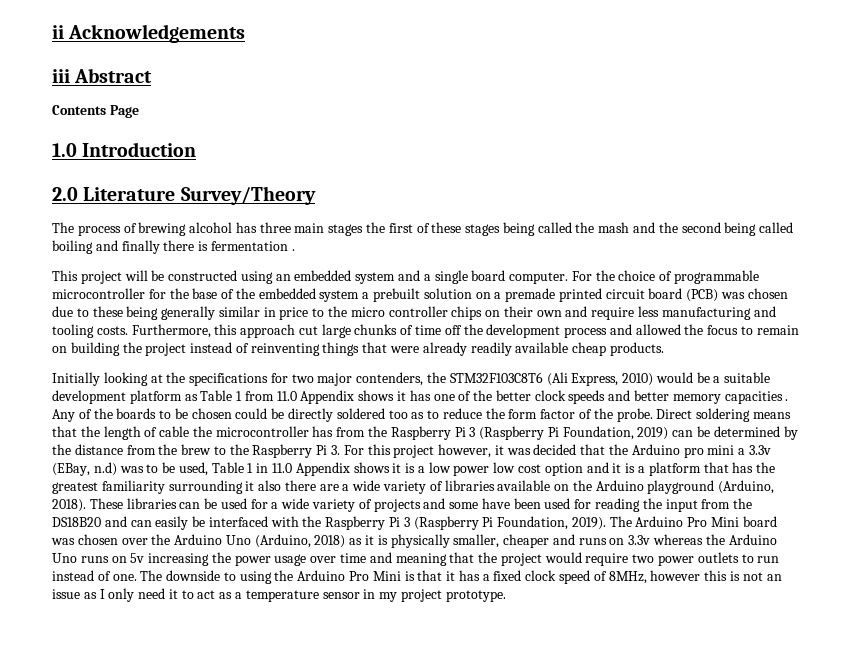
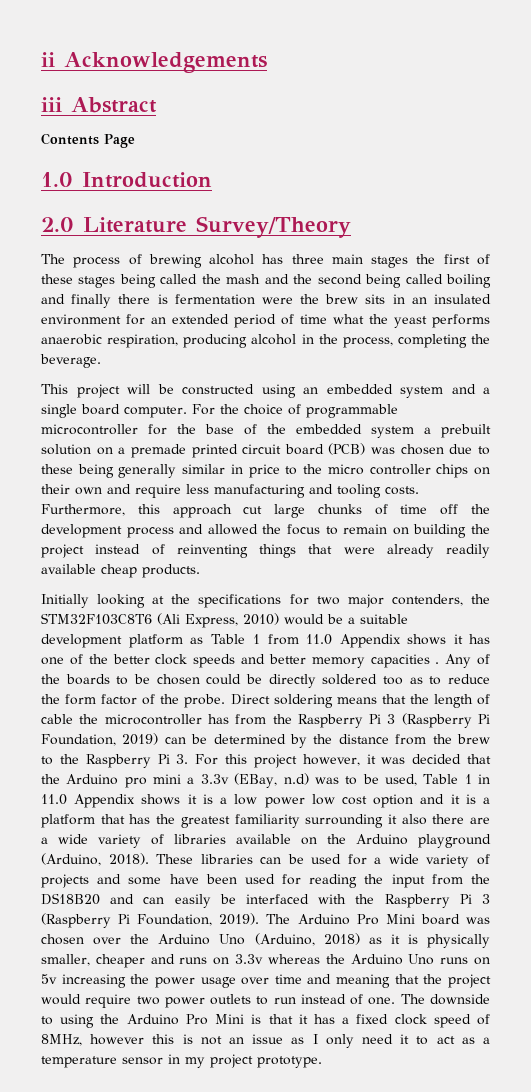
[291,249,295,251] . -> [261,294,492,304] [41,314,490,328] [41,334,490,348] [40,354,101,368] were the brew sits in an insulated environment for an extended period of time what the yeast performs anaerobic respiration, producing alcohol in the process, completing the beverage.

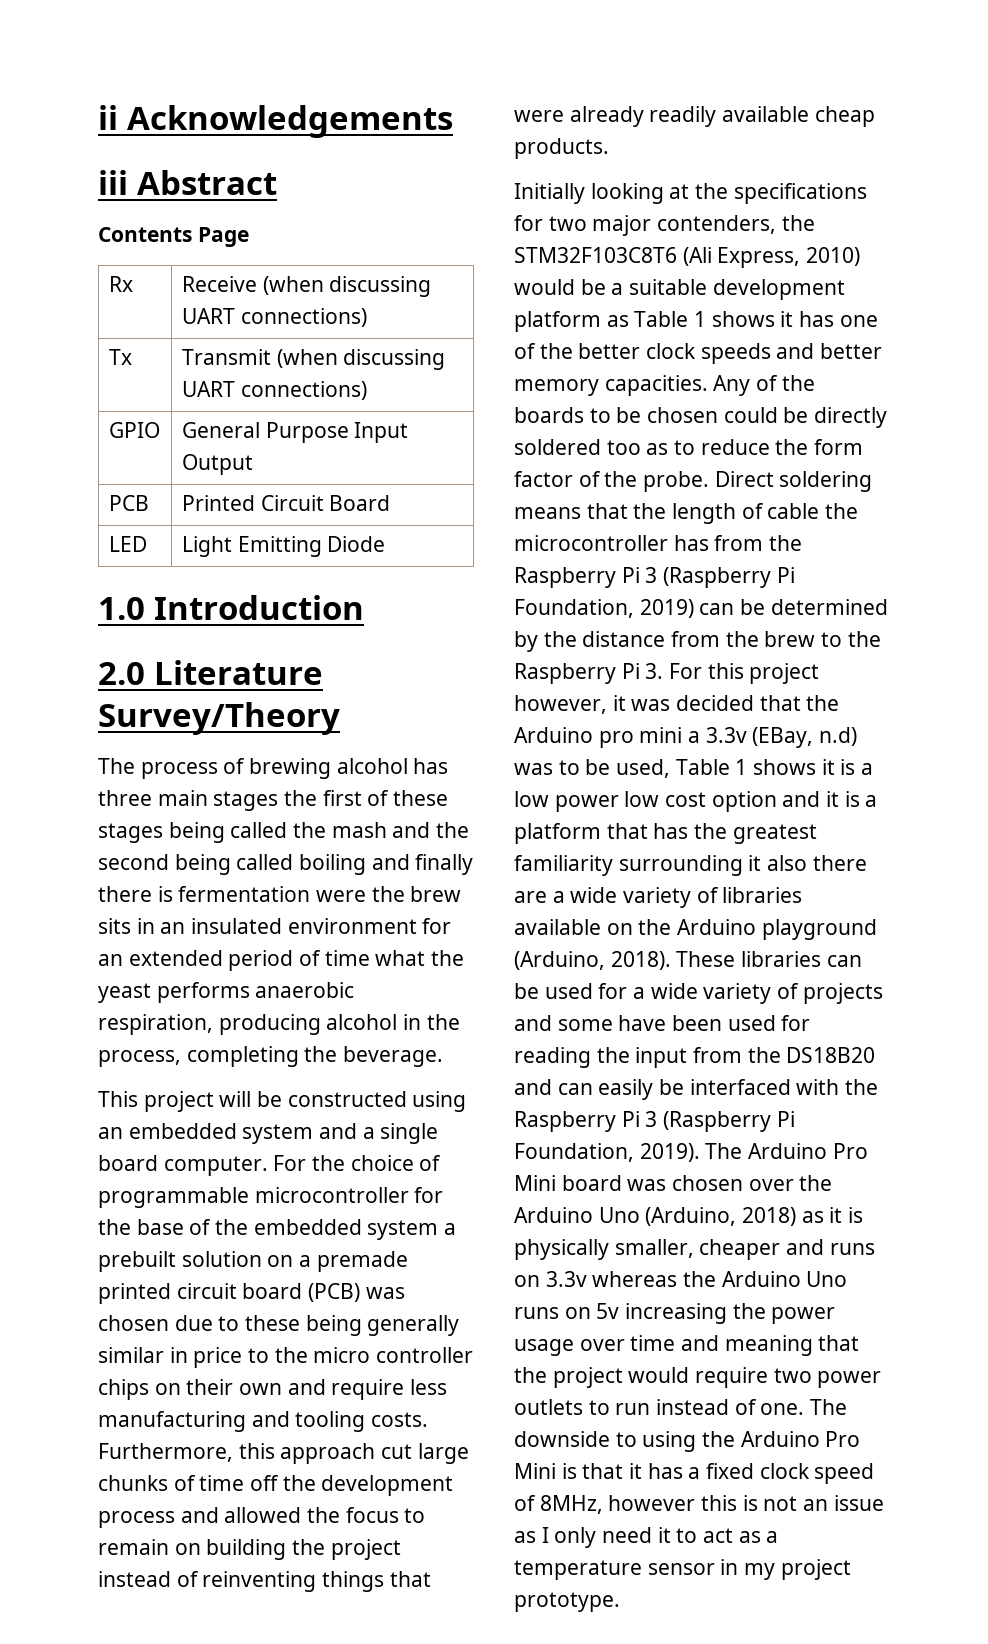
(135, 141) none -> [108,276,133,292] [181,276,432,297] [181,308,367,327] [108,349,132,365] [181,349,446,370] [181,381,367,400] [108,422,160,438] [181,422,409,443] [181,454,253,475] [108,495,149,511] [181,495,391,511] [108,536,147,552] [181,536,386,557] // Rx | Receive (when discussing UART connections) // Tx | Transmit (when discussing UART connections) // GPIO | General Purpose Input Output // PCB | Printed Circuit Board // LED | Light Emitting Diode
[267,634,401,648] from 11.0 Appendix -> (707, 319) none
[370,654,440,668] capacities . -> [604,375,708,396] capacities.
[478,774,490,784] [41,794,136,808] in 11.0 Appendix -> (748, 767) none

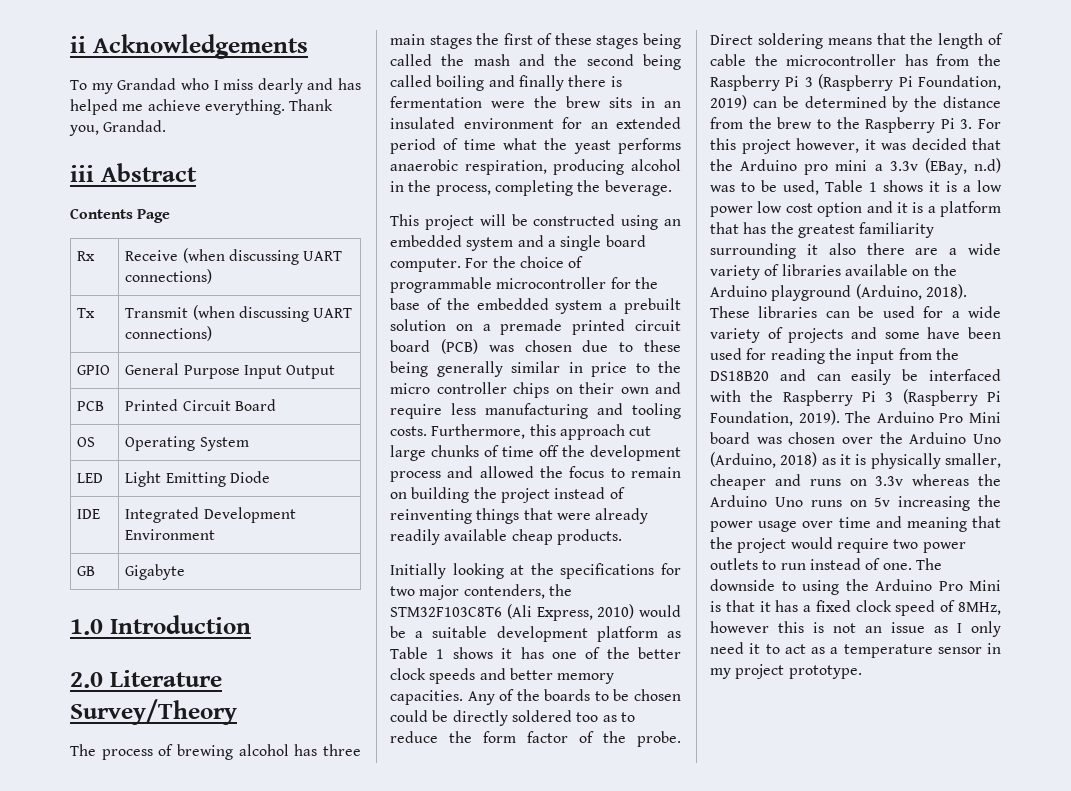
(453, 121) none -> [70,78,361,94] [70,99,334,115] [69,120,167,136] // To my Grandad who I miss dearly and has helped me achieve everything. Thank you, Grandad.
(391, 503) none -> [77,437,96,447] [125,436,249,451] // OS | Operating System
(386, 544) none -> [77,509,101,519] [125,507,296,523] [125,529,216,540] [77,566,96,576] [125,564,186,580] // IDE | Integrated Development Environment // GB | Gigabyte

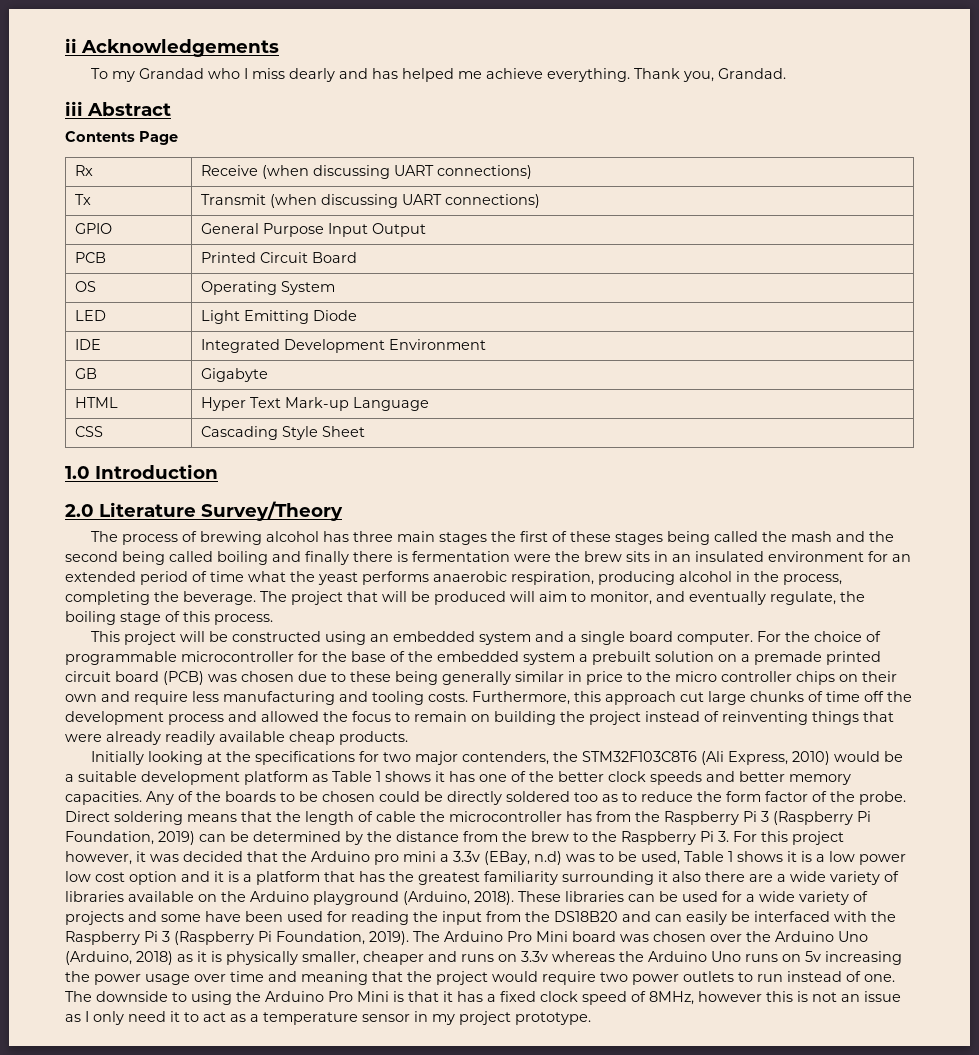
(186, 572) none -> [74,397,118,408] [200,397,429,411] [74,426,103,437] [200,426,365,440] // HTML | Hyper Text Mark-up Language // CSS | Cascading Style Sheet
(672, 188) none -> [260,591,865,605] [65,611,273,625] The project that will be produced will aim to monitor, and eventually regulate, the boiling stage of this process.

